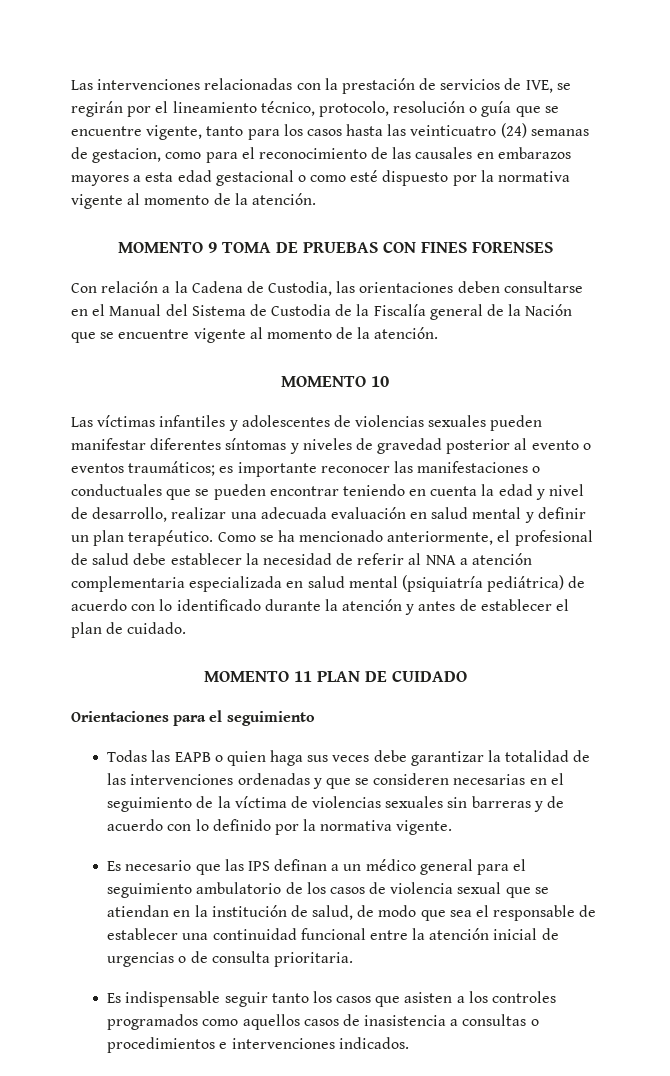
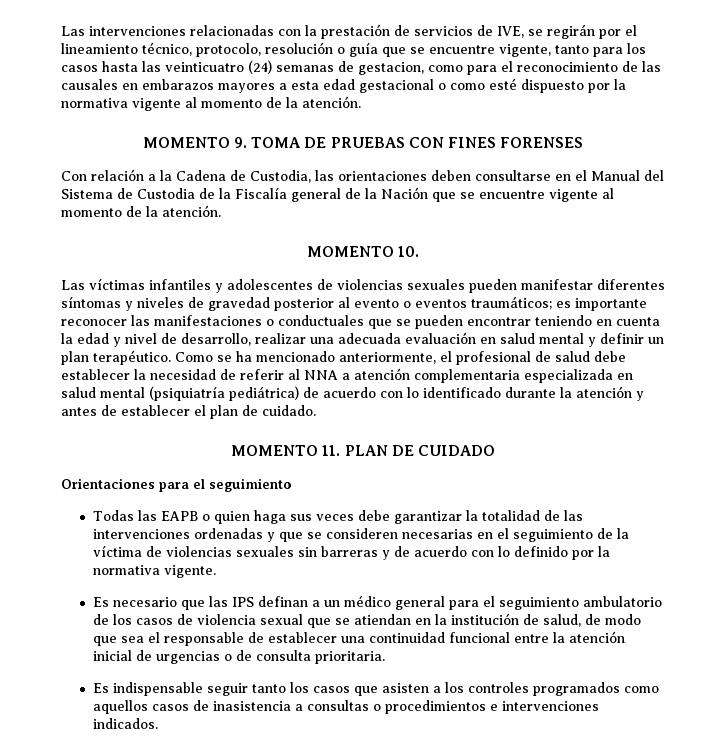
[207,242,217,253] 9 -> [234,137,248,148] 9.
[371,376,389,387] 10 -> [398,246,420,257] 10.
[293,671,312,682] 11 -> [322,445,341,456] 11.

